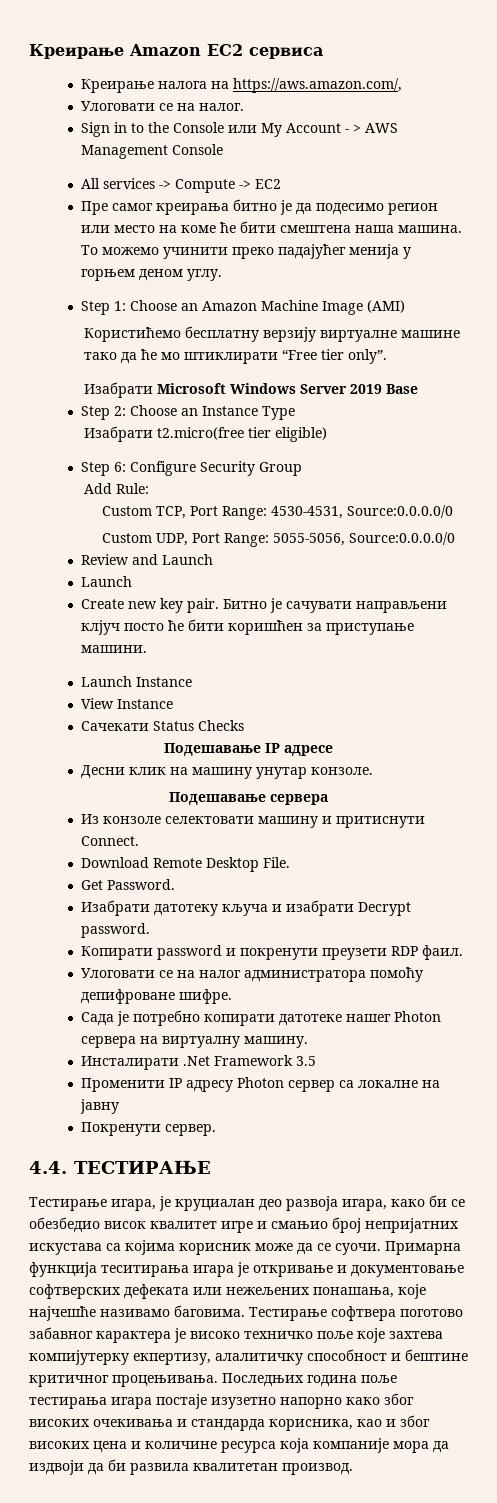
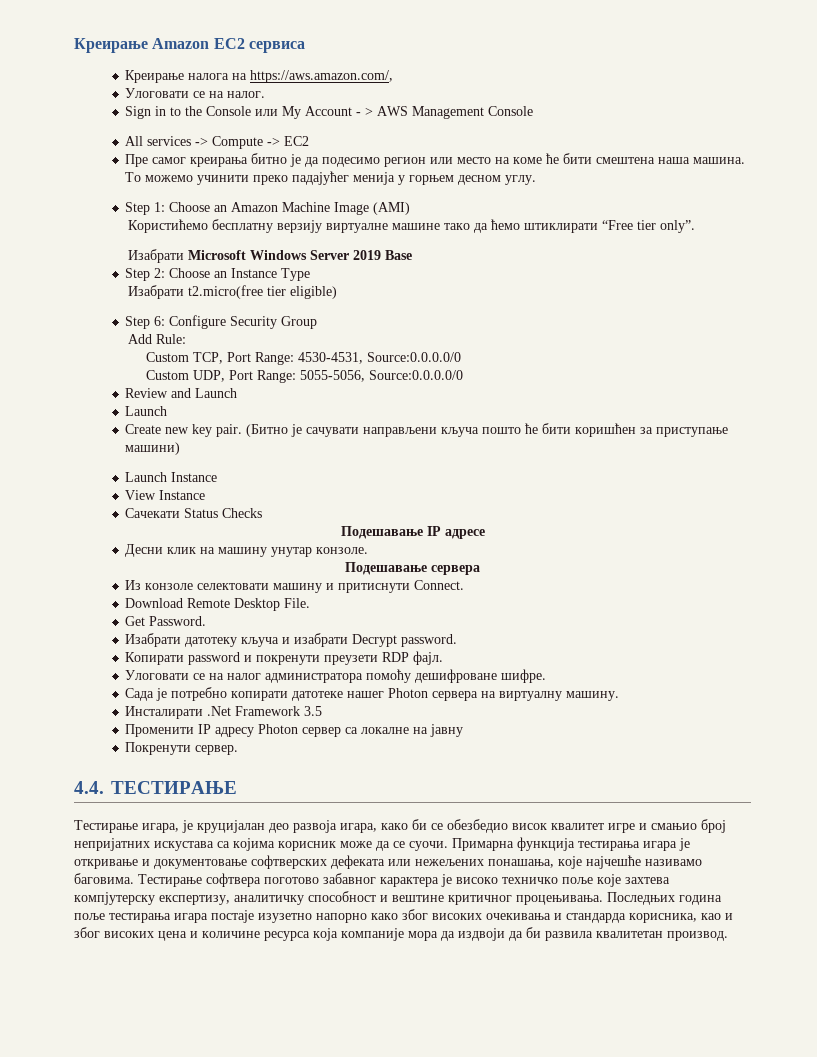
[138,269,183,281] деном -> [458,175,502,185] десном
[140,349,180,360] ће мо -> [490,219,520,230] ћемо
[222,599,267,609] Битно -> [246,424,289,437] (Битно
[80,620,164,635] клјуч посто -> [441,427,522,437] кључа пошто
[80,645,147,653] машини. -> [125,442,181,455] машини)
[421,945,463,960] фаил. -> [413,651,444,665] фајл.
[80,989,175,1004] депифроване -> [415,669,498,683] дешифроване
[175,1199,255,1211] круциалан -> [197,820,265,833] круцијалан
[101,1265,189,1277] теситирања -> [578,841,640,851] тестирања
[29,1350,303,1365] компијутерку екпертизу, алалитичку -> [74,892,304,905] компјутерску експертизу, аналитичку
[405,1349,468,1361] бештине -> [392,895,444,902] вештине

